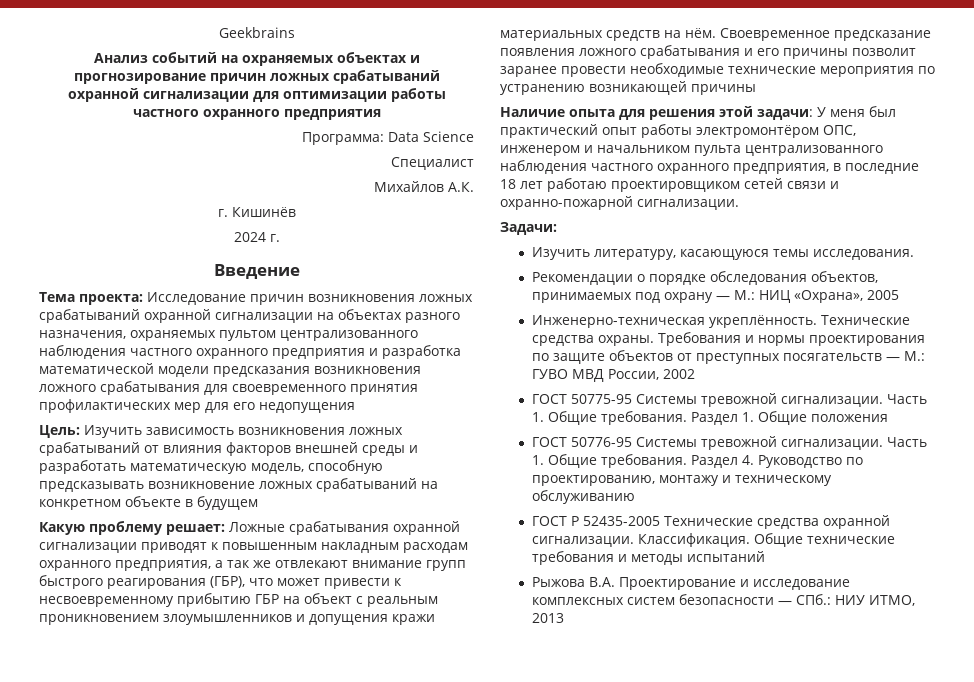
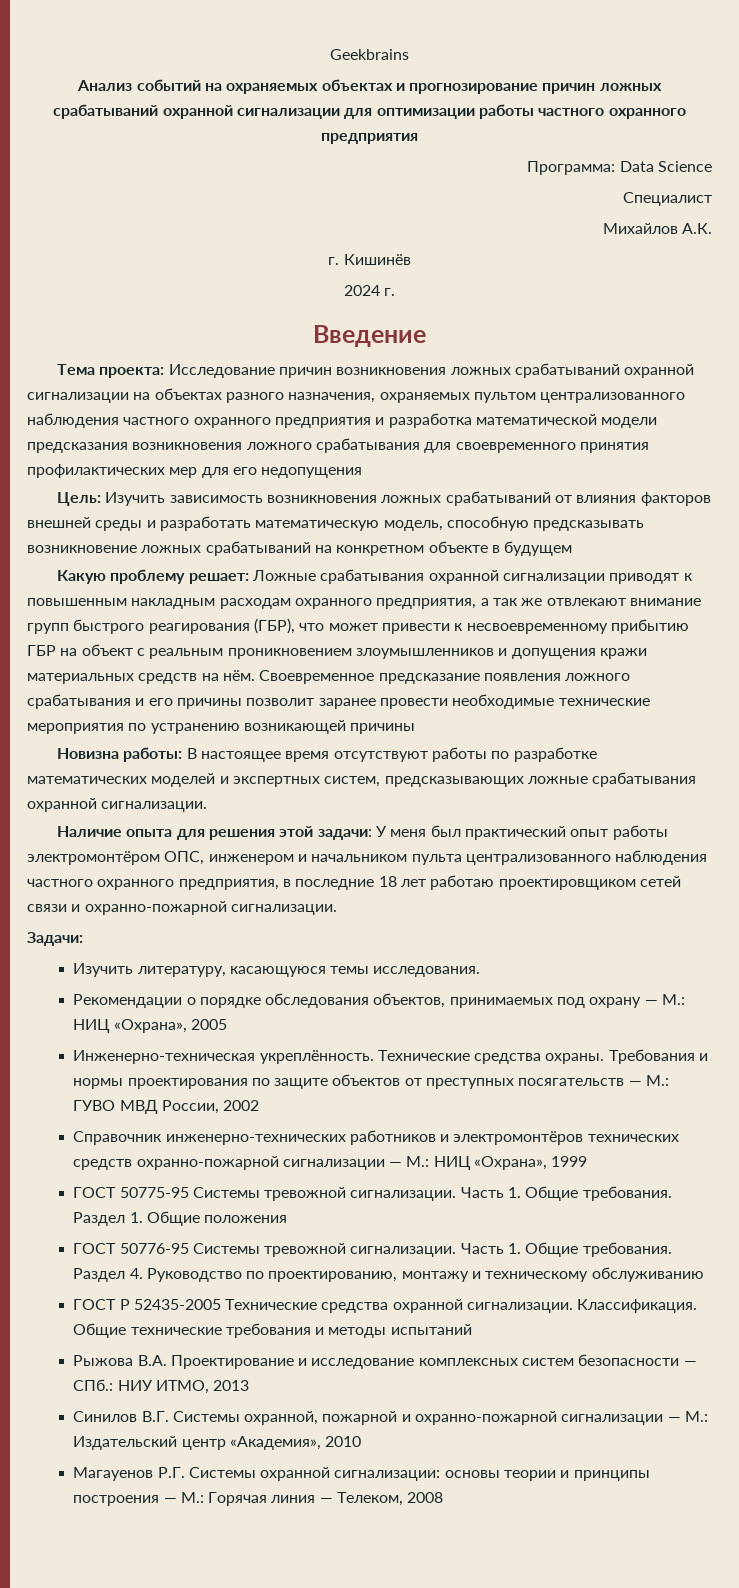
(756, 89) none -> [57,747,597,762] [27,772,697,787] [27,798,208,812] // Новизна работы: В настоящее время отсутствуют работы по разработке математических моделей и экспертных систем, предсказывающих ложные срабатывания охранной сигнализации.
(695, 374) none -> [73,1130,679,1145] [73,1156,588,1170] // Справочник инженерно-технических работников и электромонтёров технических средств охранно-пожарной сигнализации — М.: НИЦ «Охрана», 1999
(564, 618) none -> [73,1411,709,1425] [73,1436,362,1450] [73,1467,650,1481] [73,1492,444,1506] // Синилов В.Г. Системы охранной, пожарной и охранно-пожарной сигнализации — М.: Издательский центр «Академия», 2010 // Магауенов Р.Г. Системы охранной сигнализации: основы теории и принципы построения — М.: Горячая линия — Телеком, 2008

